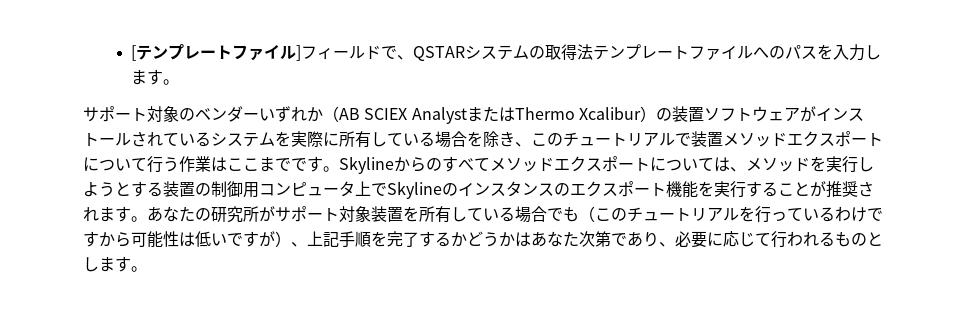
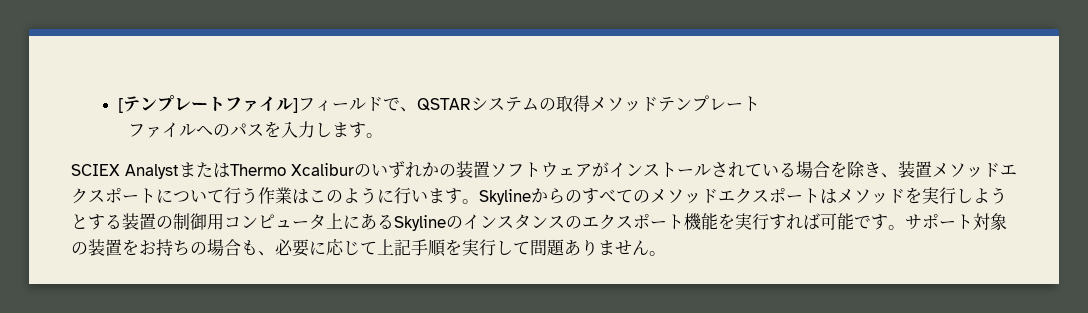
[577,44,690,60] 法テンプレート -> [590,95,761,112] メソッドテンプレート //
[83,106,360,122] サポート対象のベンダーいずれか（AB -> (384, 135) none
[639,106,656,122] ） -> [354,161,439,178] のいずれか
[211,131,691,148] システムを実際に所有している場合を除き、このチュートリアルで -> [796,161,898,178] 場合を除き、
[243,157,307,172] こまでで -> [326,187,445,204] のように行いま
[490,156,746,172] メソッドエクスポートについては、 -> [633,188,837,204] のメソッドエクスポートは
[371,183,387,196] で -> [343,214,394,230] にある
[762,181,874,198] [83,206,883,223] [83,231,883,248] [83,256,131,272] ることが推奨されます。あなたの研究所がサポート対象装置を所有している場合でも（このチュートリアルを行っているわけですから可能性は低いですが）、上記手順を完了するかどうかはあなた次第であり、必要に応じて行われるものとします -> [786,213,1007,230] [71,239,649,257] れば可能です。サポート対象の装置をお持ちの場合も、必要に応じて上記手順を実行して問題ありません

